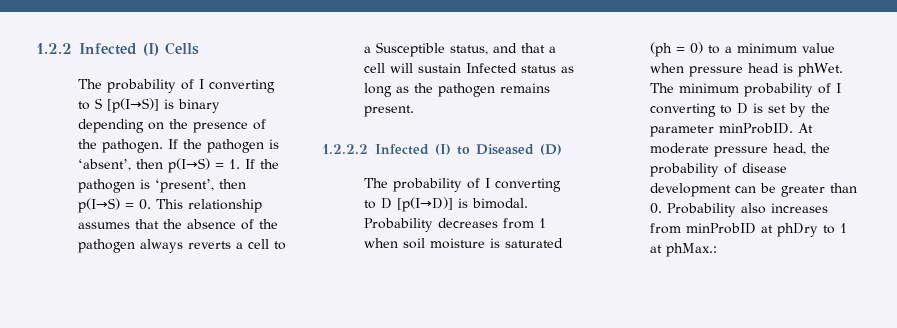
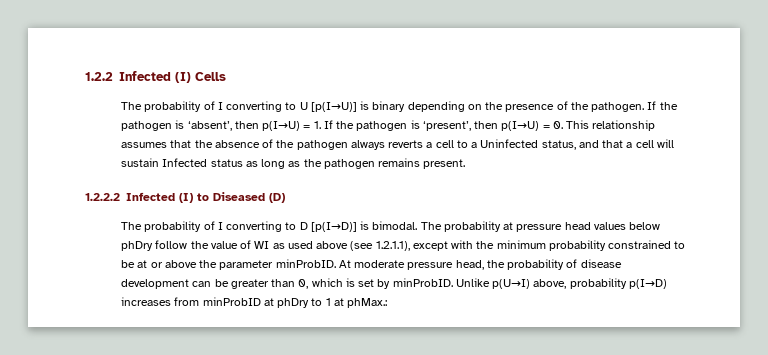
[94,98,159,113] S [p(I→S)] -> [299,102,357,112] U [p(I→U)]
[167,158,210,173] p(I→S) -> [262,121,301,131] p(I→U)
[77,198,120,213] p(I→S) -> [501,121,540,131] p(I→U)
[375,42,445,57] Susceptible -> [480,139,539,148] Uninfected
[363,218,546,232] [363,238,563,249] [649,42,835,57] [649,63,843,77] [649,83,841,97] [649,103,806,117] Probability decreases from 1 when soil moisture is saturated (ph = 0) to a minimum value when pressure head is phWet. The minimum probability of I converting to D is set by -> [420,221,661,232] [121,240,686,251] [121,260,197,268] The probability at pressure head values below phDry follow the value of WI as used above (see 1.2.1.1), except with the minimum probability constrained to be at or above
[649,203,766,217] 0. Probability also -> [298,278,667,289] 0, which is set by minProbID. Unlike p(U→I) above, probability p(I→D)

